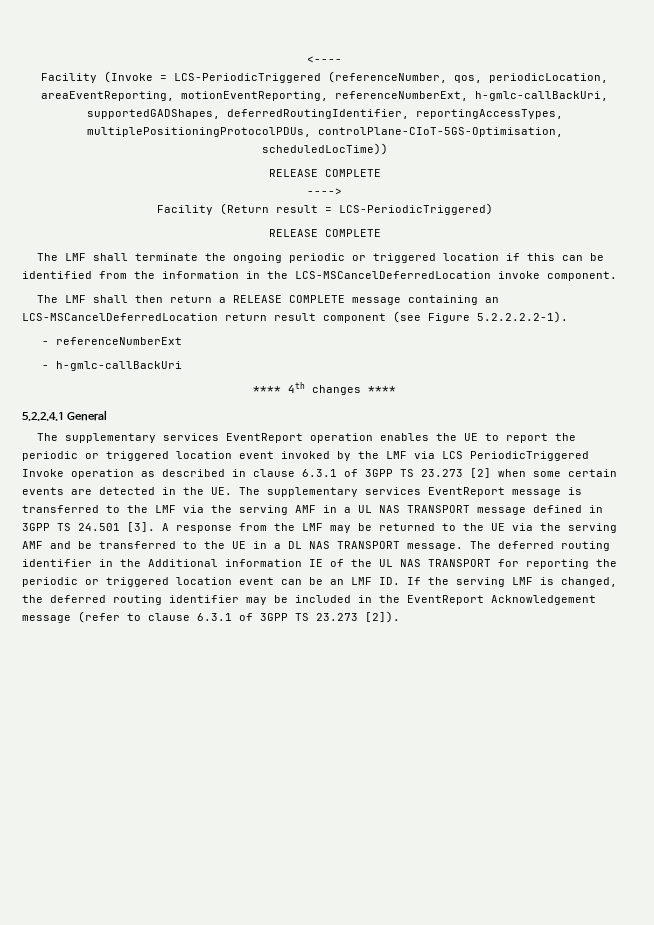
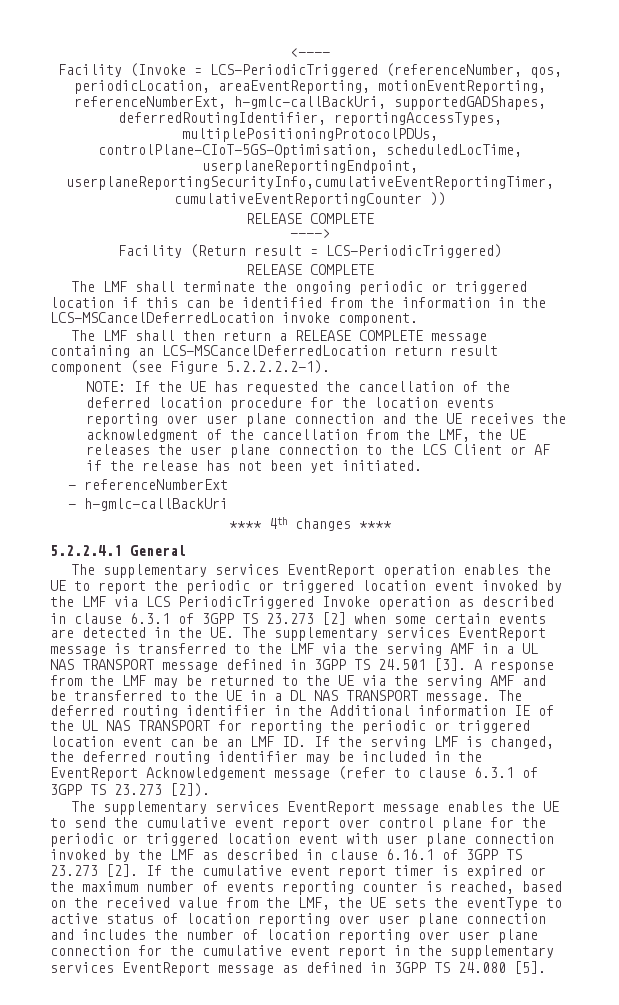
[261,143,388,155] scheduledLocTime)) -> [385,144,522,157] [201,160,418,174] [65,176,554,190] [173,192,446,207] scheduledLocTime, userplaneReportingEndpoint, userplaneReportingSecurityInfo,cumulativeEventReportingTimer, cumulativeEventReportingCounter ))
(568, 317) none -> [85,381,510,395] [85,397,494,411] [85,413,566,427] [85,429,526,442] [85,444,550,458] [85,460,422,473] // NOTE: If the UE has requested the cancellation of the deferred location procedure for the location events reporting over user plane connection and the UE receives the acknowledgment of the cancellation from the LMF, the UE releases the user plane connection to the LCS Client or AF if the release has not been yet initiated.
(400, 617) none -> [70,801,559,815] [50,817,546,831] [50,833,554,847] [50,849,522,862] [50,864,546,879] [50,881,562,895] [50,897,562,911] [50,913,546,927] [50,929,538,943] [50,945,554,959] [50,961,546,976] // The supplementary services EventReport message enables the UE to send the cumulative event report over control plane for the periodic or triggered location event with user plane connection invoked by the LMF as described in clause 6.16.1 of 3GPP TS 23.273 [2]. If the cumulative event report timer is expired or the maximum number of events reporting counter is reached, based on the received value from the LMF, the UE sets the eventType to active status of location reporting over user plane connection and includes the number of location reporting over user plane connection for the cumulative event report in the supplementary services EventReport message as defined in 3GPP TS 24.080 [5].

